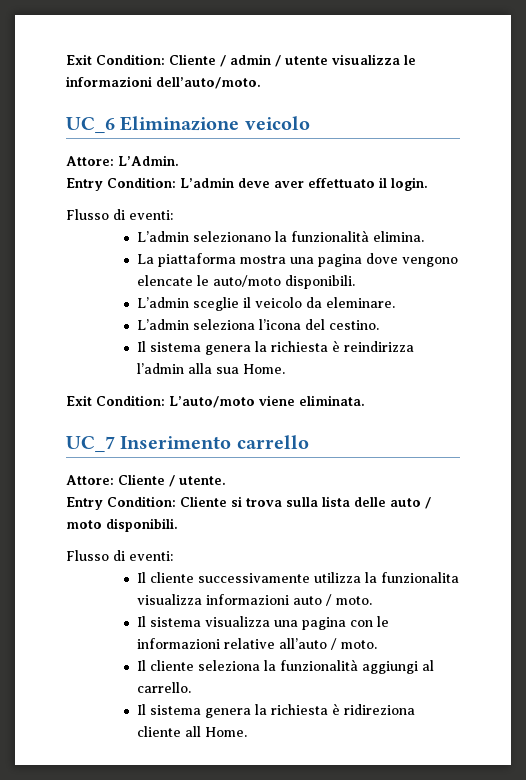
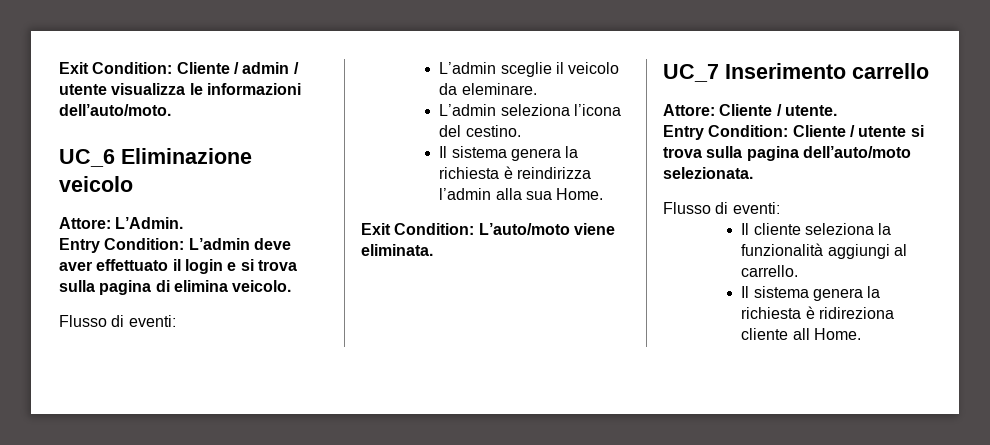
[391,177,428,191] [66,209,173,220] [136,230,424,242] [136,253,458,267] [136,275,355,289] login. // Flusso di eventi: // L’admin selezionano la funzionalità elimina. // La piattaforma mostra una pagina dove vengono elencate le auto/moto disponibili. -> [184,259,297,274] [59,280,292,295] [59,315,176,327] login e si trova sulla pagina di elimina veicolo. // Flusso di eventi:
[231,496,431,509] [66,518,178,532] [66,550,173,561] [136,572,459,583] [136,594,372,606] [136,616,389,630] [136,638,377,650] si trova sulla lista delle auto / moto disponibili. // Flusso di eventi: // Il cliente successivamente utilizza la funzionalita visualizza informazioni auto / moto. // Il sistema visualizza una pagina con le informazioni relative all’auto / moto. -> [849,125,924,137] [663,146,911,161] [663,167,753,179] [663,202,780,214] / utente si trova sulla pagina dell’auto/moto selezionata. // Flusso di eventi:

